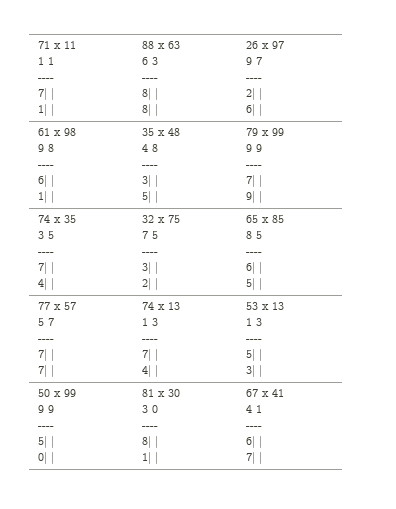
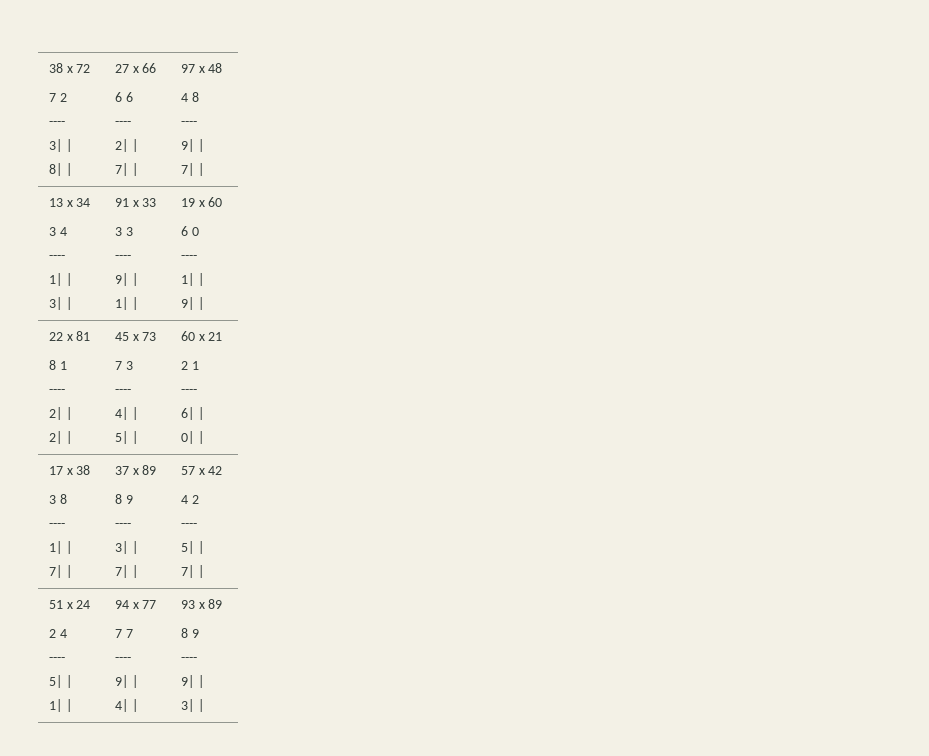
[37,41,76,49] [37,57,54,65] [37,78,54,81] [37,88,54,100] [37,104,54,116] [141,41,180,49] [141,57,158,65] [141,78,158,81] [141,88,158,100] [141,104,158,116] [245,41,284,49] [245,57,262,65] [245,78,262,81] [245,88,262,100] [245,104,262,116] [37,128,76,136] [37,144,54,152] [37,165,54,168] [37,175,54,187] [37,191,54,203] [141,128,154,136] 71 x 11 // 1 1 // ---- // 7| | // 1| | | 88 x 63 // 6 3 // ---- // 8| | // 8| | | 26 x 97 // 9 7 // ---- // 2| | // 6| | // 61 x 98 // 9 8 // ---- // 6| | // 1| | | 35 -> [48,63,91,73] [48,93,67,102] [48,121,65,126] [48,139,72,152] [48,163,72,176] [114,63,157,73] [114,92,133,102] [114,121,131,126] [114,139,138,152] [114,163,138,176] [180,64,195,73] 38 x 72 // 7 2 // ---- // 3| | // 8| | | 27 x 66 // 6 6 // ---- // 2| | // 7| | | 97
[141,175,158,187] [141,191,158,203] [245,128,284,136] [245,144,262,152] [245,165,262,168] [245,175,262,187] [245,191,262,203] [37,215,76,223] [37,231,54,239] [37,252,54,255] [37,262,54,274] [37,278,54,290] [141,215,180,223] [141,231,158,239] [141,252,158,255] [141,262,158,274] [141,278,158,290] [245,215,284,223] [245,231,262,239] [245,252,262,255] [245,262,262,274] [245,278,262,290] [37,302,76,310] [37,318,54,326] [37,339,54,342] [37,349,54,361] [37,365,54,377] [141,302,180,310] [141,318,158,326] [141,339,158,342] [141,349,158,361] [141,365,158,377] [245,302,284,310] [245,318,262,326] [245,339,262,342] [245,349,262,361] [245,365,262,377] [37,389,76,397] [37,405,54,413] [37,426,54,429] [37,436,54,448] [37,452,54,464] [141,389,180,397] [141,405,158,413] [141,426,158,429] [141,436,158,448] [141,452,158,464] [245,389,284,397] [245,405,262,413] [245,426,262,429] [245,436,262,448] [245,452,255,464] 3| | // 5| | | 79 x 99 // 9 9 // ---- // 7| | // 9| | // 74 x 35 // 3 5 // ---- // 7| | // 4| | | 32 x 75 // 7 5 // ---- // 3| | // 2| | | 65 x 85 // 8 5 // ---- // 6| | // 5| | // 77 x 57 // 5 7 // ---- // 7| | // 7| | | 74 x 13 // 1 3 // ---- // 7| | // 4| | | 53 x 13 // 1 3 // ---- // 5| | // 3| | // 50 x 99 // 9 9 // ---- // 5| | // 0| | | 81 x 30 // 3 0 // ---- // 8| | // 1| | | 67 x 41 // 4 1 // ---- // 6| | // 7| -> [180,139,204,152] [180,163,204,176] [48,198,91,207] [48,227,67,236] [48,255,65,260] [48,273,72,286] [48,297,72,310] [114,198,157,207] [114,227,133,236] [114,255,131,260] [114,273,138,286] [114,297,138,310] [180,197,223,207] [180,226,199,236] [180,255,197,260] [180,273,204,286] [180,297,204,310] [48,331,91,341] [48,360,67,370] [48,389,65,394] [48,407,72,420] [48,431,72,444] [114,332,157,341] [114,361,133,370] [114,389,131,394] [114,407,138,420] [114,431,138,444] [180,331,223,341] [180,361,199,370] [180,389,197,394] [180,407,204,420] [180,431,204,444] [48,465,91,475] [48,494,67,504] [48,523,65,528] [48,541,72,554] [48,565,72,578] [114,465,157,475] [114,494,133,504] [114,523,131,528] [114,541,138,554] [114,565,138,578] [180,466,223,475] [180,495,199,504] [180,523,197,528] [180,541,204,554] [180,565,204,578] [48,600,91,609] [48,629,67,638] [48,657,65,662] [48,675,72,688] [48,699,72,712] [114,600,157,609] [114,629,133,638] [114,657,131,662] [114,675,138,688] [114,699,138,712] [180,599,223,609] [180,628,199,638] [180,657,197,662] [180,675,204,688] [180,699,194,712] 9| | // 7| | // 13 x 34 // 3 4 // ---- // 1| | // 3| | | 91 x 33 // 3 3 // ---- // 9| | // 1| | | 19 x 60 // 6 0 // ---- // 1| | // 9| | // 22 x 81 // 8 1 // ---- // 2| | // 2| | | 45 x 73 // 7 3 // ---- // 4| | // 5| | | 60 x 21 // 2 1 // ---- // 6| | // 0| | // 17 x 38 // 3 8 // ---- // 1| | // 7| | | 37 x 89 // 8 9 // ---- // 3| | // 7| | | 57 x 42 // 4 2 // ---- // 5| | // 7| | // 51 x 24 // 2 4 // ---- // 5| | // 1| | | 94 x 77 // 7 7 // ---- // 9| | // 4| | | 93 x 89 // 8 9 // ---- // 9| | // 3|

